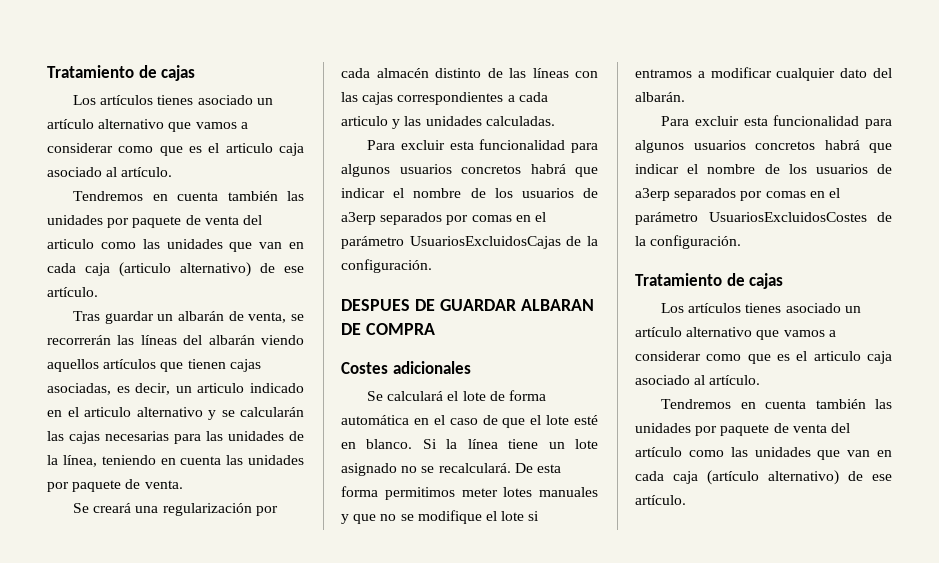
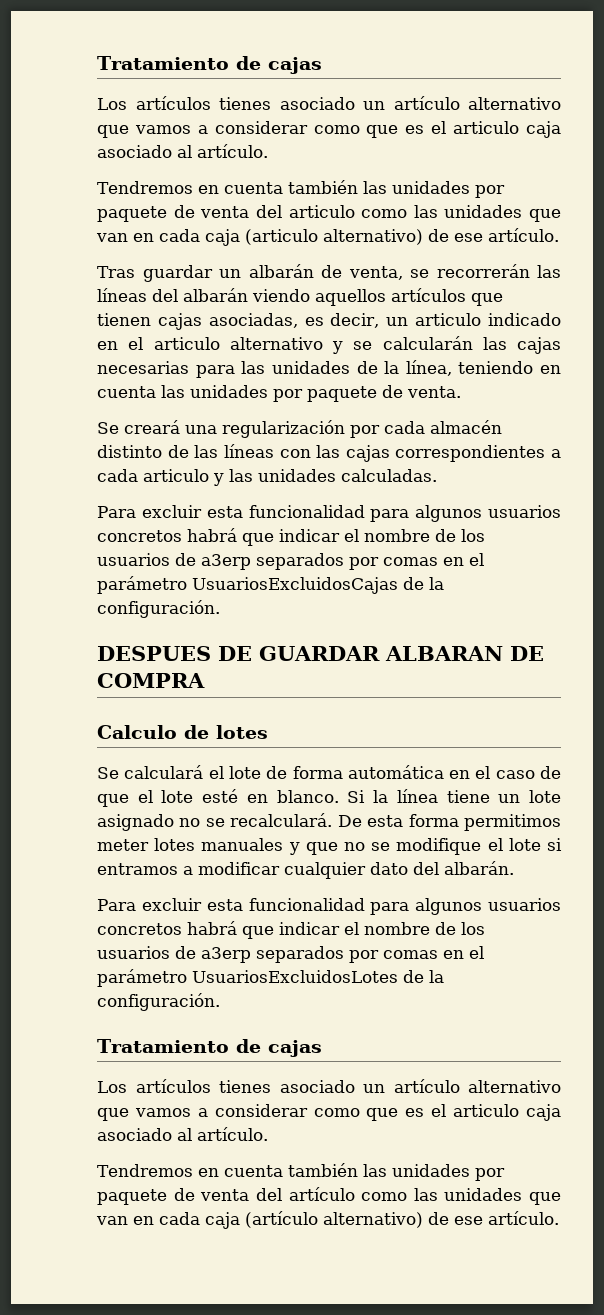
[341,361,471,374] Costes adicionales -> [97,725,268,739] Calculo de lotes
[708,212,867,222] UsuariosExcluidosCostes -> [192,970,398,983] UsuariosExcluidosLotes

